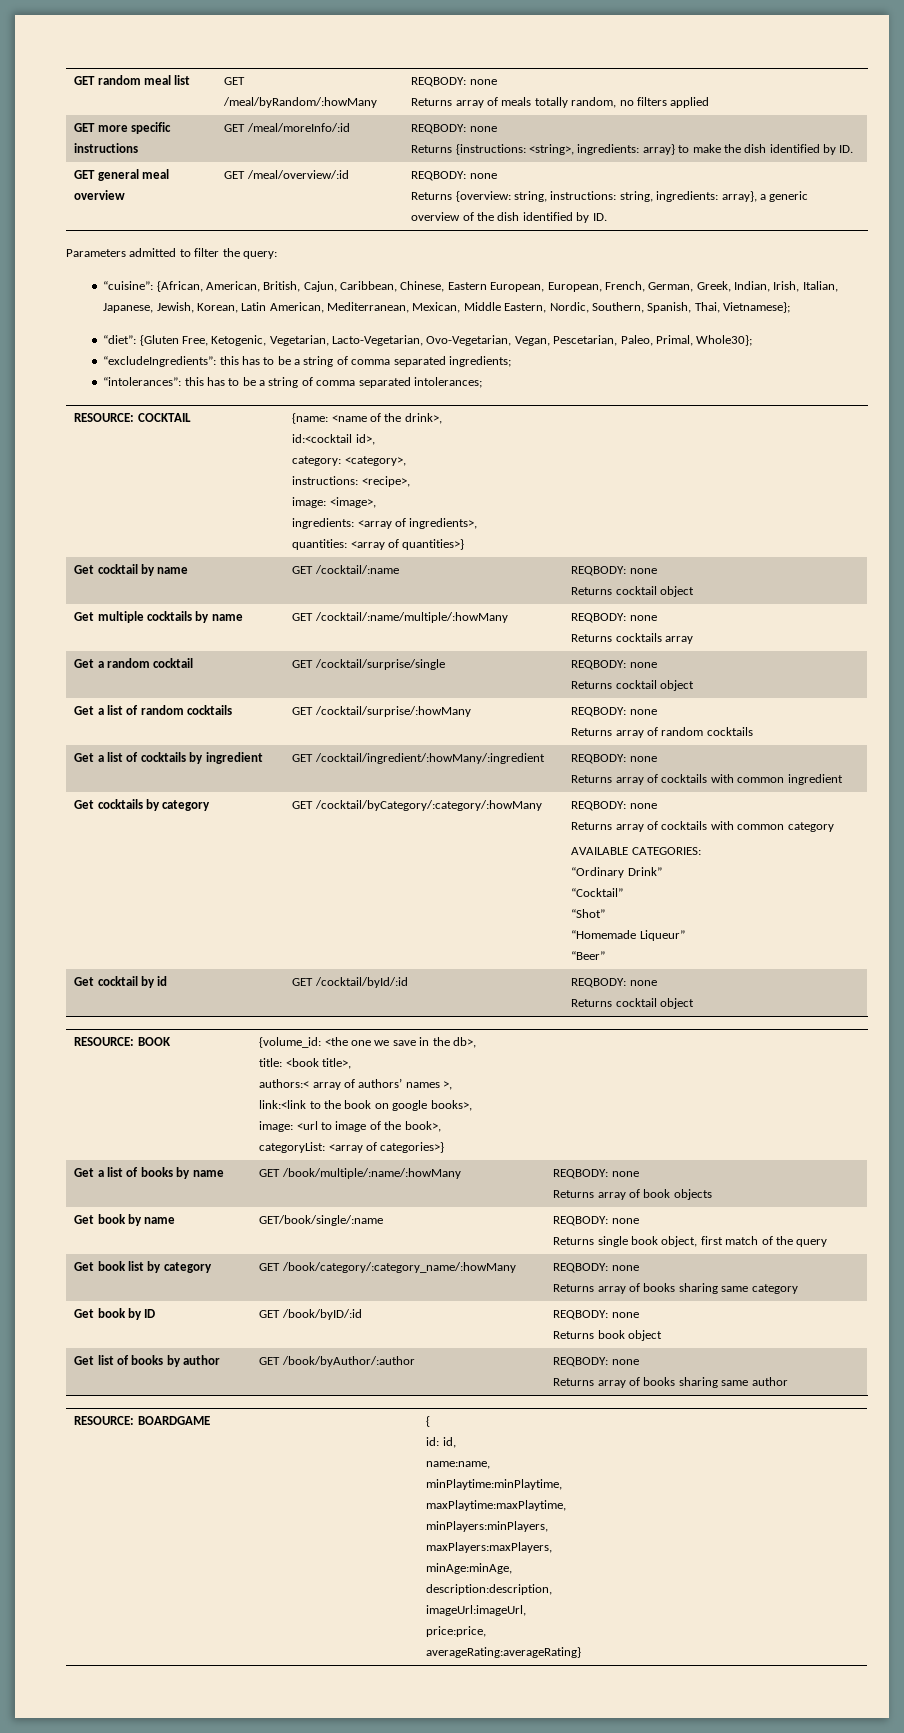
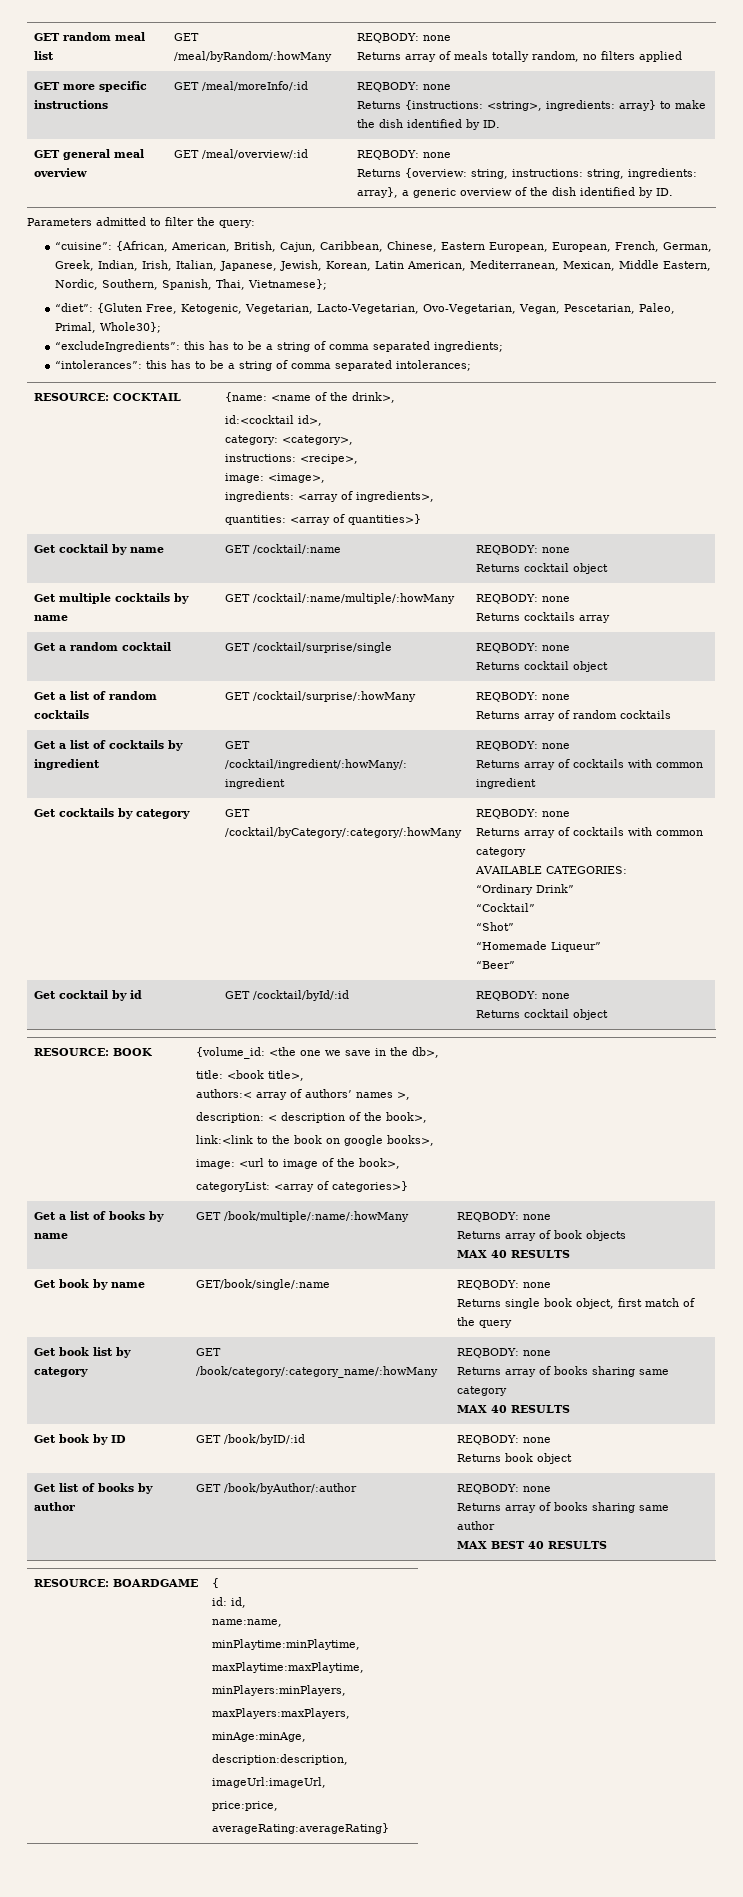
(453, 1085) none -> [196,1112,428,1123] // description: < description of the book>,
(712, 1194) none -> [457,1250,571,1258] // MAX 40 RESULTS
(798, 1289) none -> [457,1405,571,1413] // MAX 40 RESULTS
(788, 1381) none -> [457,1541,608,1549] // MAX BEST 40 RESULTS

